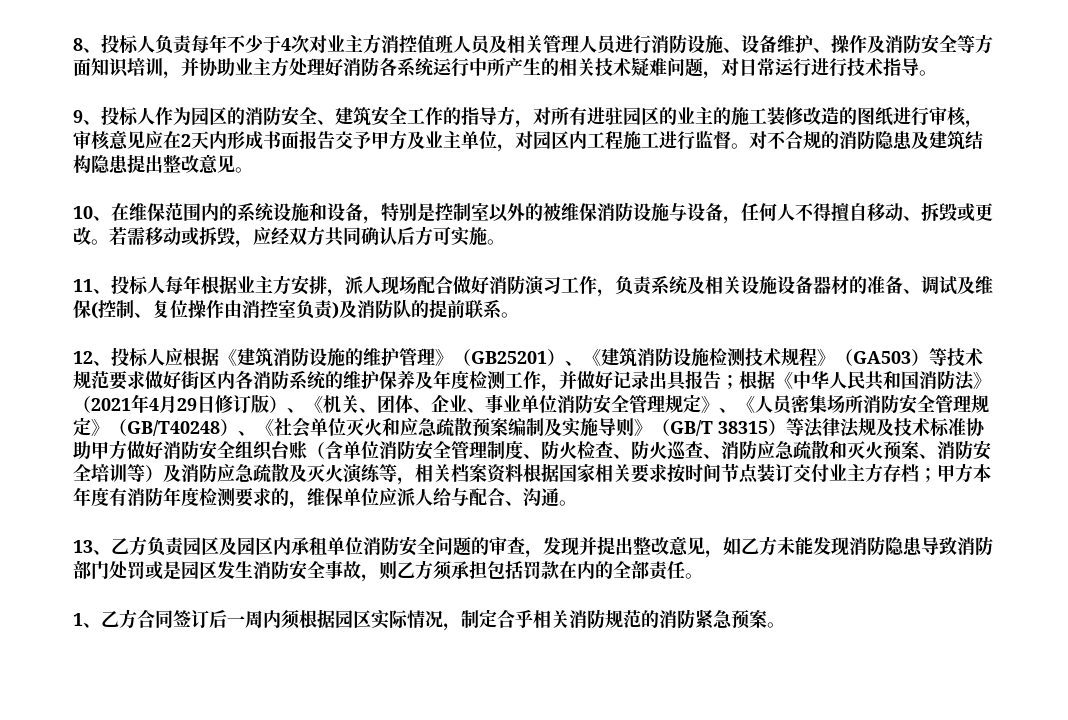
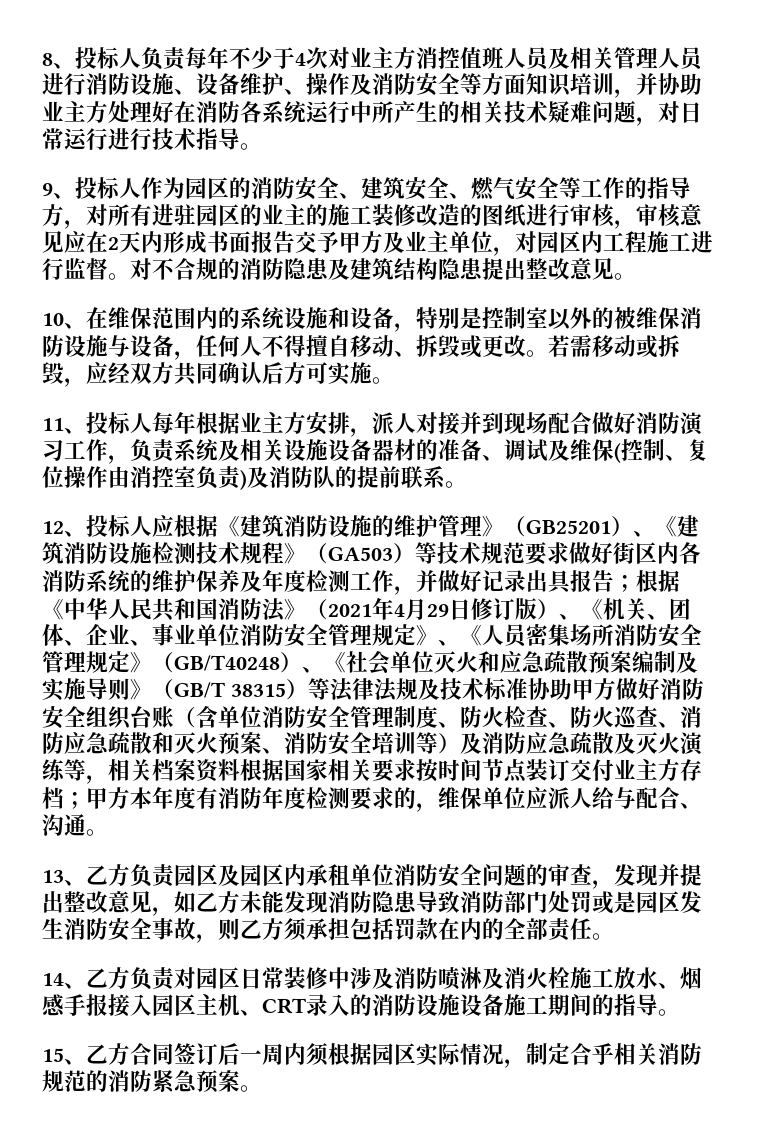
(343, 67) none -> [174,101,196,123] 在
(407, 115) none -> [449,177,581,201] 、燃气安全等
(381, 285) none -> [416,412,504,435] 对接并到
[73,613,83,626] 1 -> [42,967,702,991] [42,994,680,1017] [42,1048,64,1062] 14、乙方负责对园区日常装修中涉及消防喷淋及消火栓施工放水、烟感手报接入园区主机、CRT录入的消防设施设备施工期间的指导。 // 15

